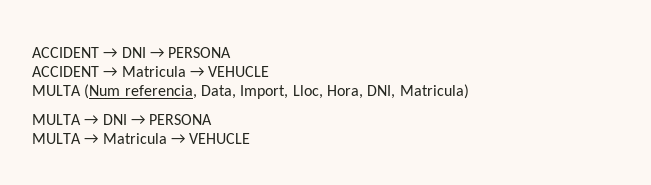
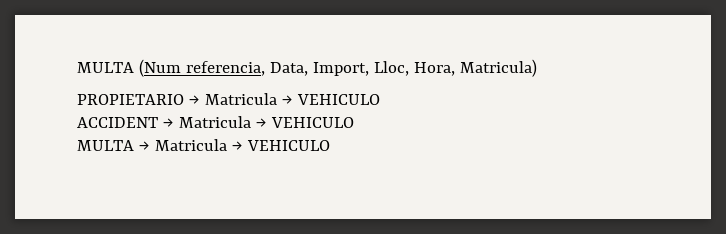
[32,47,232,58] [32,66,270,77] ACCIDENT → DNI → PERSONA // ACCIDENT → Matricula → VEHUCLE // -> (77, 67) none
[367,85,396,99] DNI, -> (455, 69) none
[32,114,213,125] MULTA → DNI → PERSONA -> [77,93,380,105] [77,116,354,128] PROPIETARIO → Matricula → VEHICULO // ACCIDENT → Matricula → VEHICULO
[189,133,251,144] VEHUCLE -> [246,140,330,151] VEHICULO

